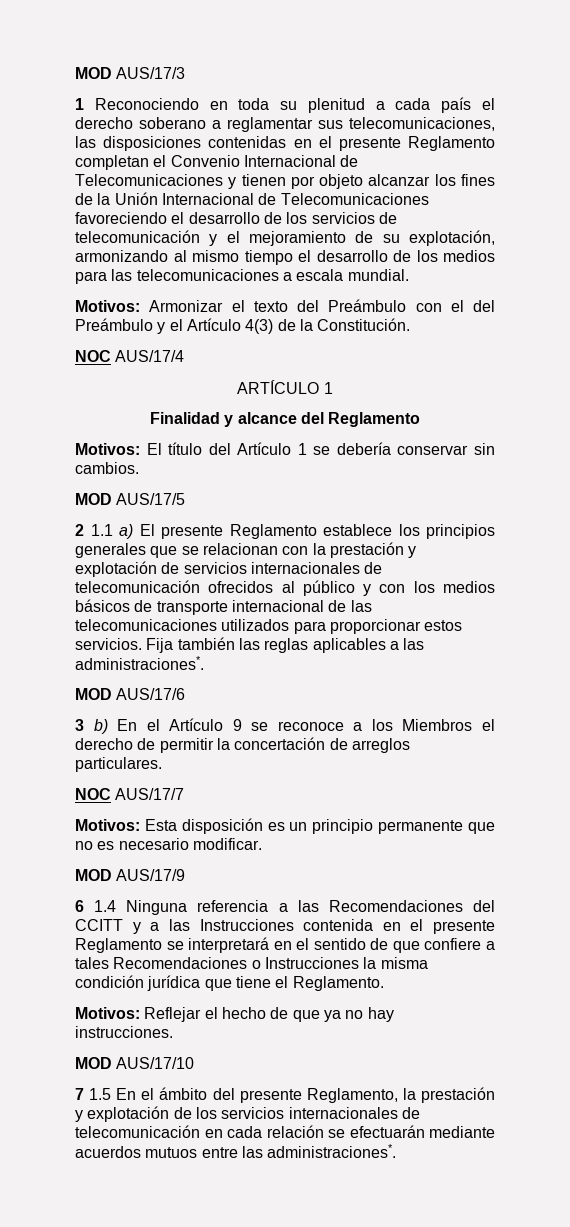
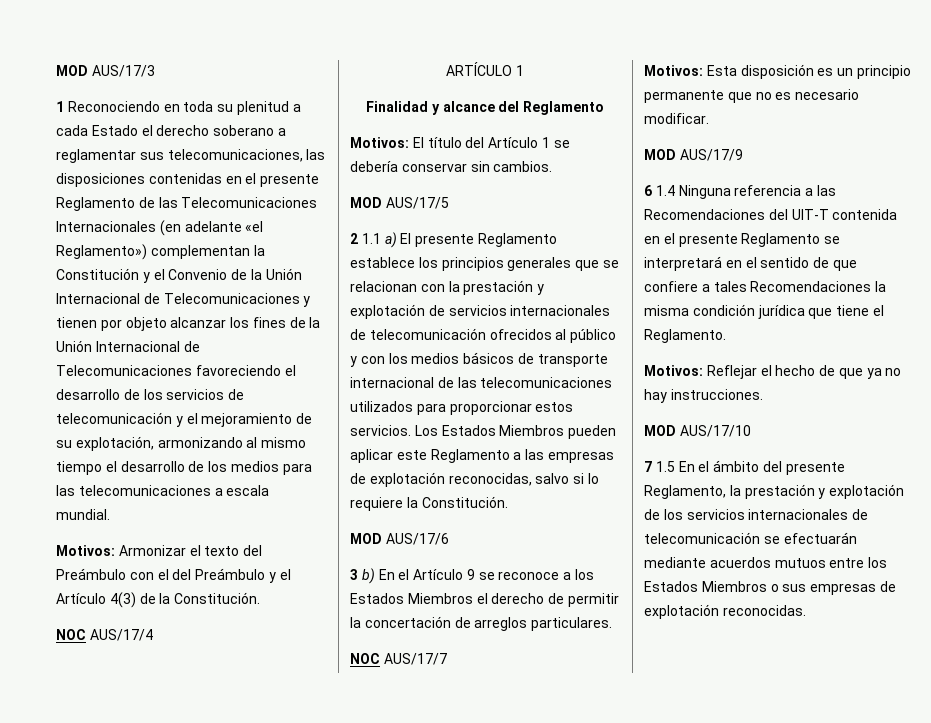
[441,97,472,113] país -> [91,125,138,136] Estado
[75,155,240,170] completan el Convenio -> [138,197,318,208] [56,220,264,236] [56,244,265,260] [56,268,302,283] de las Telecomunicaciones Internacionales (en adelante «el Reglamento») complementan la Constitución y el Convenio de la Unión
[146,637,425,653] [75,656,204,670] Fija también las reglas aplicables a las administraciones*. -> [414,425,617,439] [350,449,614,463] [350,472,599,487] [350,496,508,511] Los Estados Miembros pueden aplicar este Reglamento a las empresas de explotación reconocidas, salvo si lo requiere la Constitución.
(393, 725) none -> [350,593,404,604] Estados
[75,919,294,934] CCITT y a las Instrucciones -> [791,209,829,220] UIT-T
[251,957,359,969] o Instrucciones -> (872, 286) none
[204,1125,324,1138] en cada relación -> (760, 538) none
[241,1144,397,1158] las administraciones*. -> [868,557,888,568] [644,581,896,595] [644,604,806,619] los Estados Miembros o sus empresas de explotación reconocidas.

